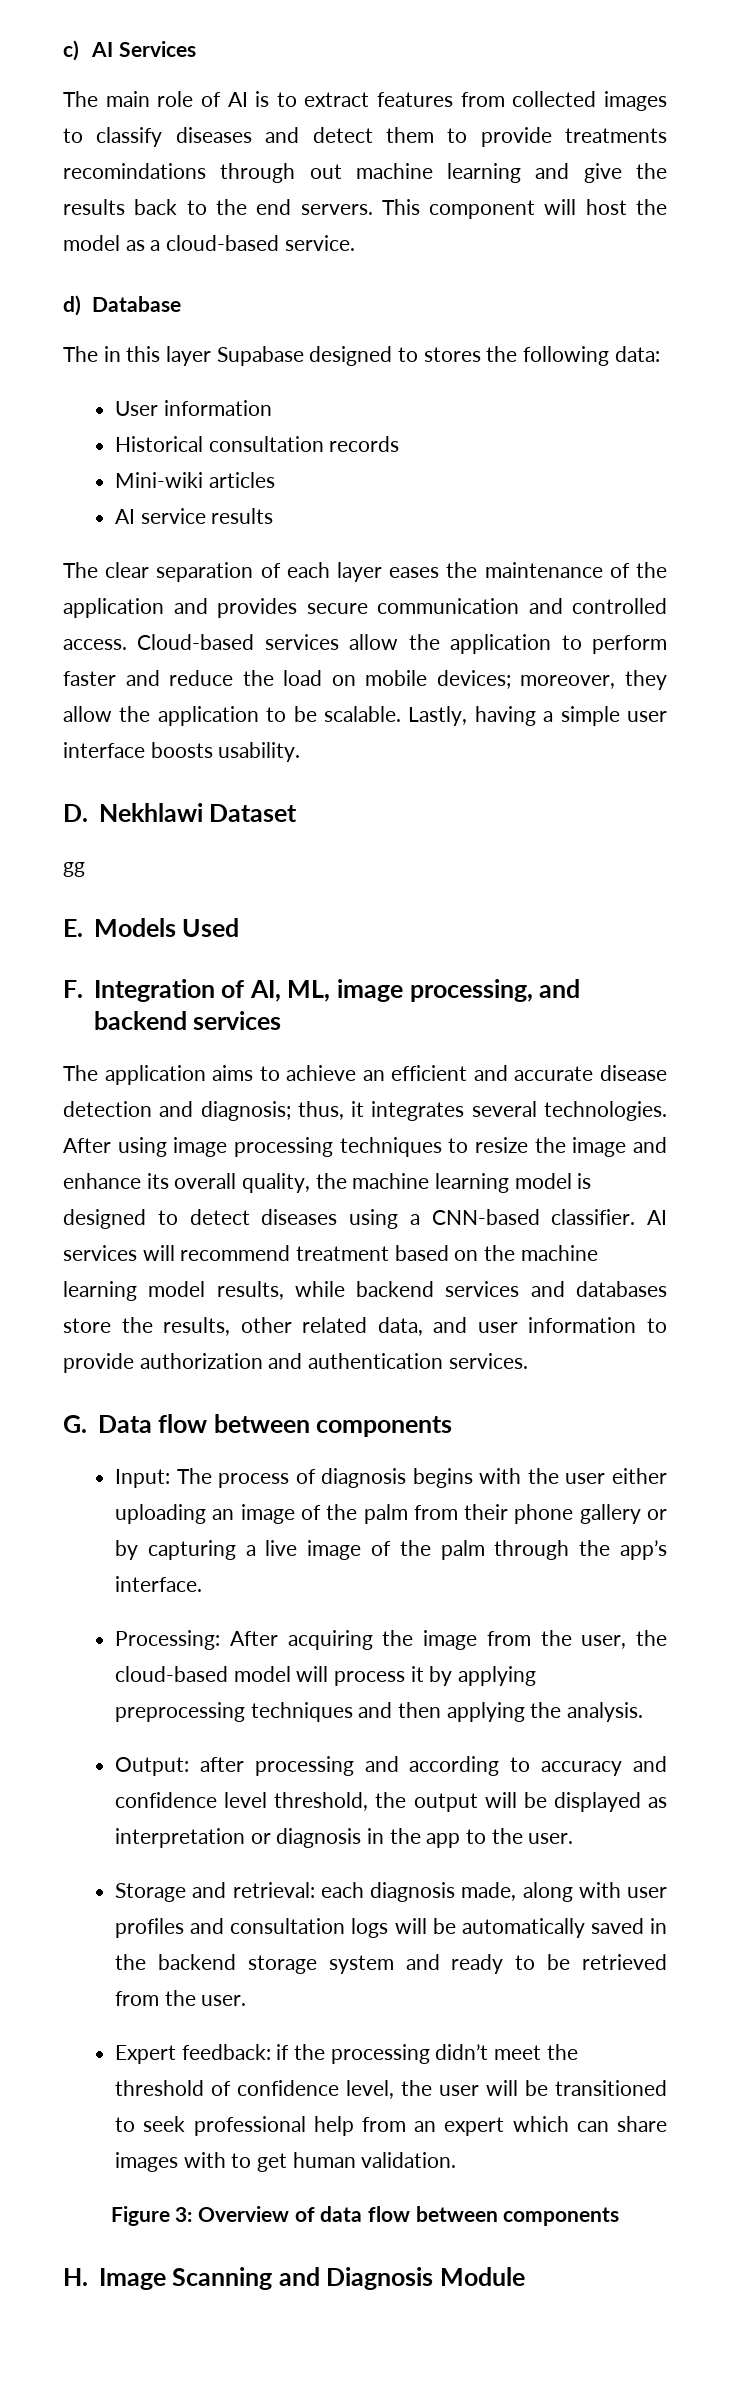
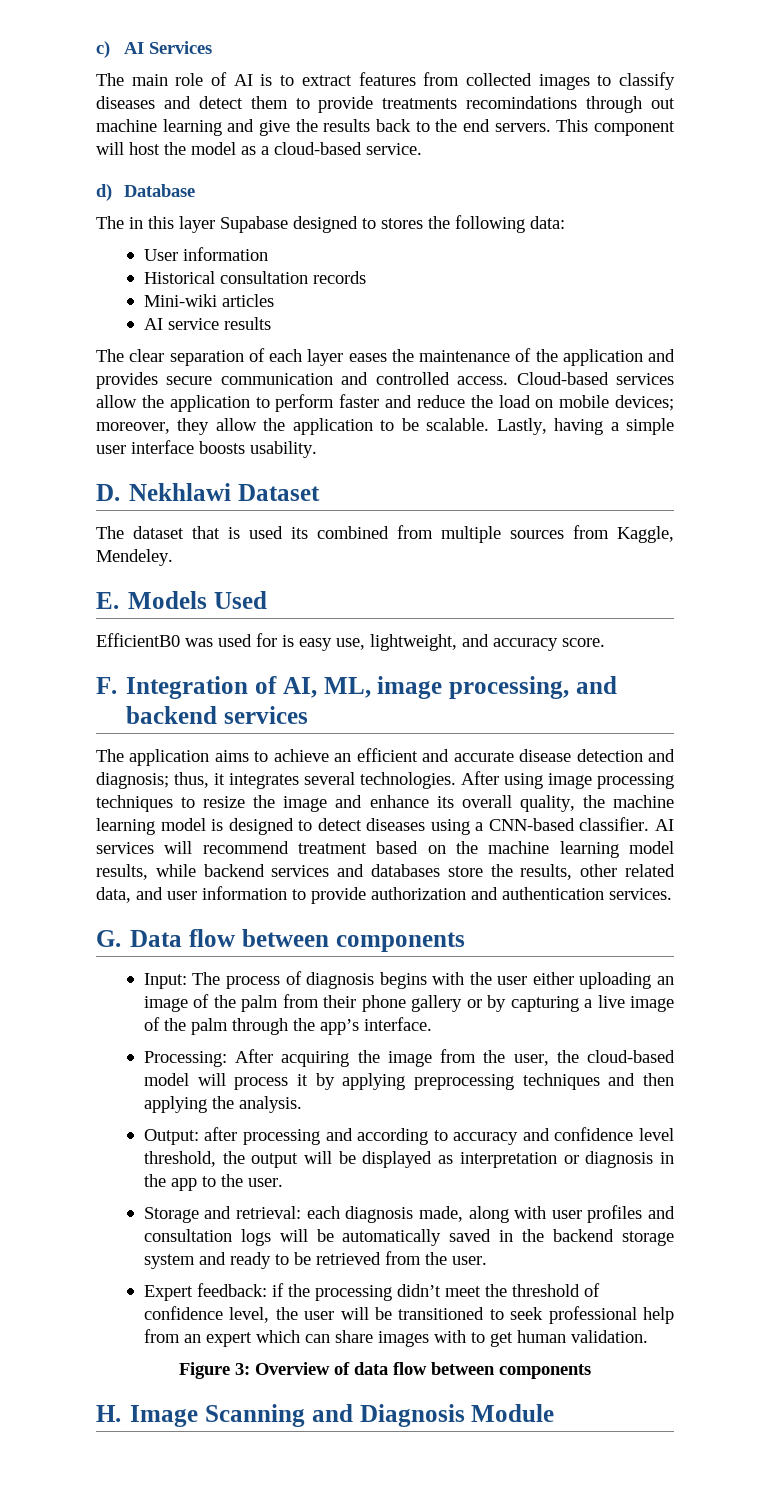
[63,862,85,877] [63,918,240,937] gg // E. Models Used -> [96,525,674,543] [96,549,173,566] [96,591,267,609] [96,633,605,651] The dataset that is used its combined from multiple sources from Kaggle, Mendeley. // E. Models Used // EfficientB0 was used for is easy use, lightweight, and accuracy score.

